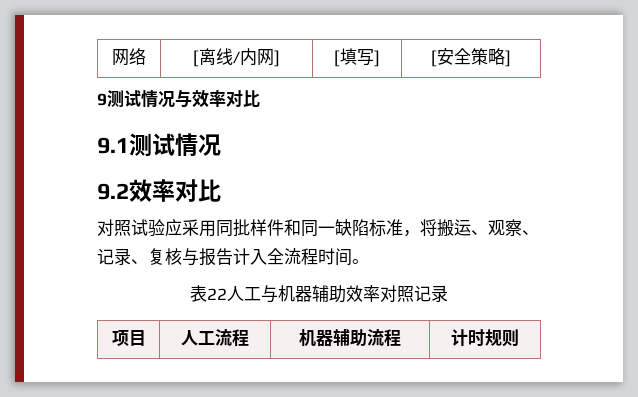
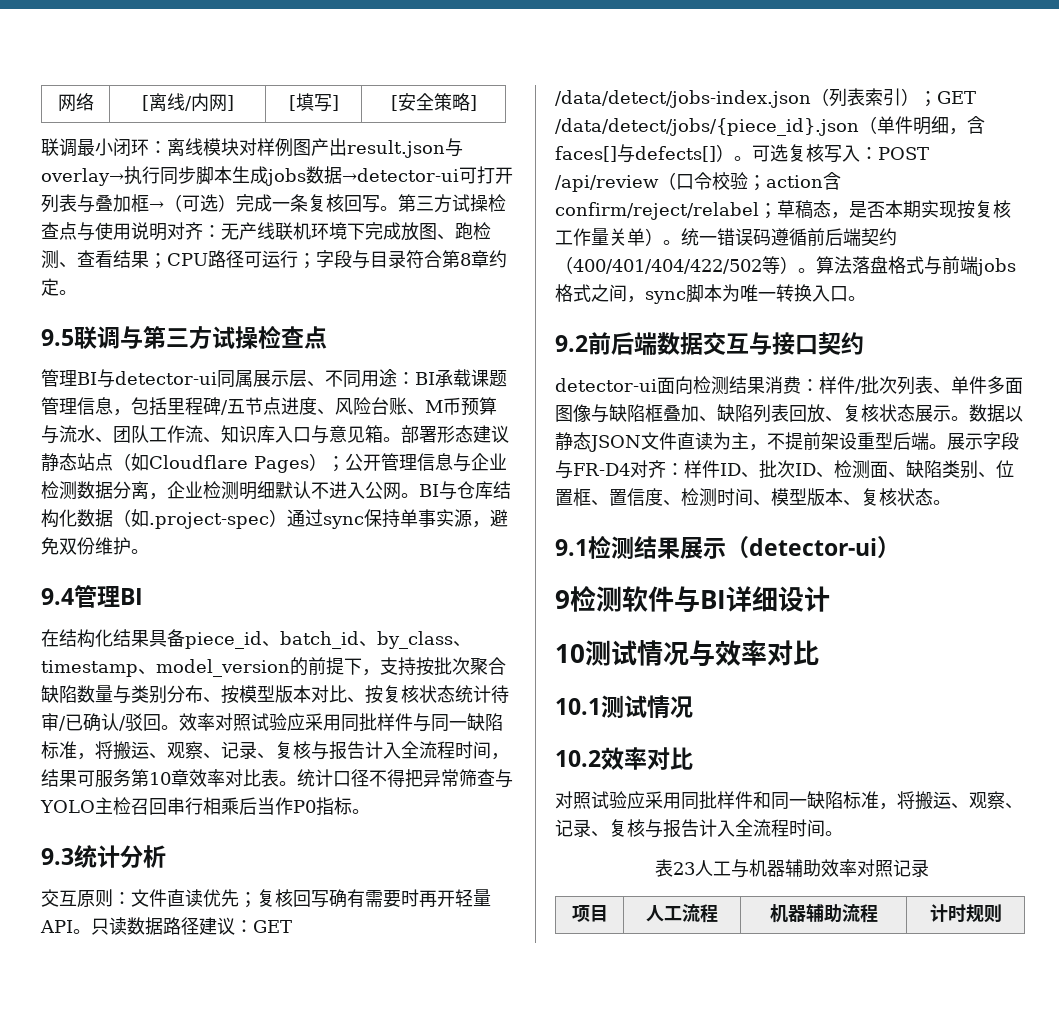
[97,93,107,106] 9 -> [41,138,463,158] [41,166,513,186] [41,194,506,213] [41,222,491,241] [41,250,507,269] [41,278,77,296] [41,325,327,349] [41,369,507,388] [41,397,497,416] [41,425,509,444] [41,453,507,473] [41,481,511,500] [41,509,508,529] [41,537,149,555] [41,585,143,608] [41,629,471,649] [41,657,506,677] [41,685,509,704] [41,713,503,732] [41,741,509,760] [41,769,513,788] [40,797,370,816] [41,845,166,868] [41,889,491,908] [40,917,292,935] [555,88,976,108] [555,116,985,136] [555,144,929,163] [555,172,841,192] [555,200,1011,220] [555,228,897,246] [555,256,1016,276] [555,284,866,304] [555,332,864,356] [555,376,1023,395] [555,404,1023,423] [555,432,1019,452] [555,460,1014,479] [555,488,951,507] [555,535,900,559] [555,586,830,613] [555,644,585,663] 联调最小闭环：离线模块对样例图产出result.json与overlay→执行同步脚本生成jobs数据→detector-ui可打开列表与叠加框→（可选）完成一条复核回写。第三方试操检查点与使用说明对齐：无产线联机环境下完成放图、跑检测、查看结果；CPU路径可运行；字段与目录符合第8章约定。 // 9.5联调与第三方试操检查点 // 管理BI与detector-ui同属展示层、不同用途：BI承载课题管理信息，包括里程碑/五节点进度、风险台账、M币预算与流水、团队工作流、知识库入口与意见箱。部署形态建议静态站点（如Cloudflare Pages）；公开管理信息与企业检测数据分离，企业检测明细默认不进入公网。BI与仓库结构化数据（如.project-spec）通过sync保持单事实源，避免双份维护。 // 9.4管理BI // 在结构化结果具备piece_id、batch_id、by_class、timestamp、model_version的前提下，支持按批次聚合缺陷数量与类别分布、按模型版本对比、按复核状态统计待审/已确认/驳回。效率对照试验应采用同批样件与同一缺陷标准，将搬运、观察、记录、复核与报告计入全流程时间，结果可服务第10章效率对比表。统计口径不得把异常筛查与YOLO主检召回串行相乘后当作P0指标。 // 9.3统计分析 // 交互原则：文件直读优先；复核回写确有需要时再开轻量API。只读数据路径建议：GET /data/detect/jobs-index.json（列表索引）；GET /data/detect/jobs/{piece_id}.json（单件明细，含faces[]与defects[]）。可选复核写入：POST /api/review（口令校验；action含confirm/reject/relabel；草稿态，是否本期实现按复核工作量关单）。统一错误码遵循前后端契约（400/401/404/422/502等）。算法落盘格式与前端jobs格式之间，sync脚本为唯一转换入口。 // 9.2前后端数据交互与接口契约 // detector-ui面向检测结果消费：样件/批次列表、单件多面图像与缺陷框叠加、缺陷列表回放、复核状态展示。数据以静态JSON文件直读为主，不提前架设重型后端。展示字段与FR-D4对齐：样件ID、批次ID、检测面、缺陷类别、位置框、置信度、检测时间、模型版本、复核状态。 // 9.1检测结果展示（detector-ui） // 9检测软件与BI详细设计 // 10
[97,137,129,154] 9.1 -> [555,698,601,715] 10.1
[97,183,129,200] 9.2 -> [555,750,601,767] 10.2
[207,288,227,300] 22 -> [672,862,695,875] 23

